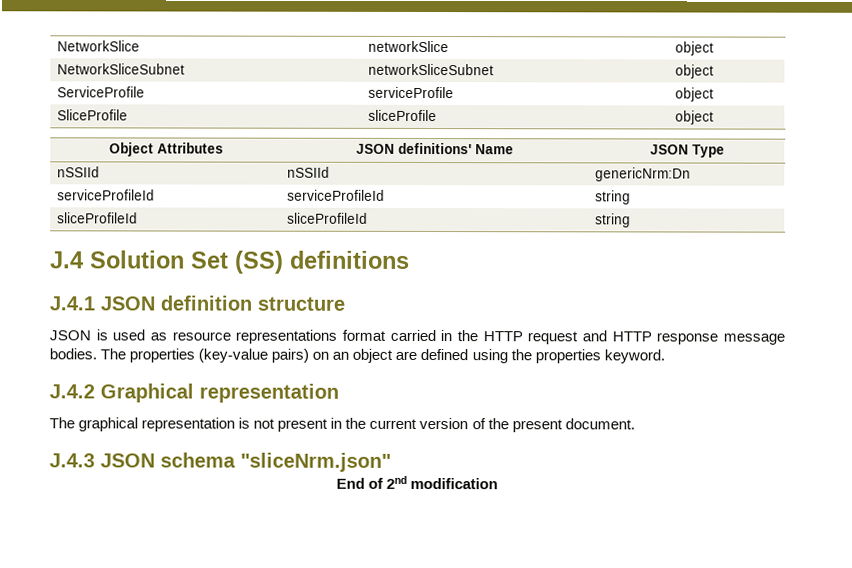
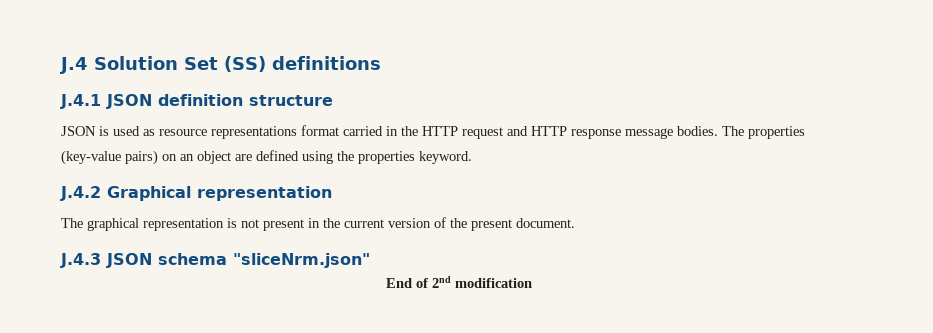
[56,40,140,52] [367,40,449,53] [674,41,714,56] [56,63,185,75] [367,63,494,76] [674,64,714,79] [56,86,145,98] [367,86,454,99] [674,87,714,102] [56,109,128,121] [367,109,437,122] [674,110,714,125] [108,142,224,157] [356,142,514,155] [649,144,725,158] [56,166,100,178] [286,166,330,178] [594,167,691,182] [56,189,155,201] [286,189,385,201] [594,190,631,205] [56,212,138,224] [286,212,368,224] [594,213,631,228] NetworkSlice | networkSlice | object // NetworkSliceSubnet | networkSliceSubnet | object // ServiceProfile | serviceProfile | object // SliceProfile | sliceProfile | object // Object Attributes | JSON definitions' Name | JSON Type // nSSIId | nSSIId | genericNrm:Dn // serviceProfileId | serviceProfileId | string // sliceProfileId | sliceProfileId | string // -> (59, 65) none

